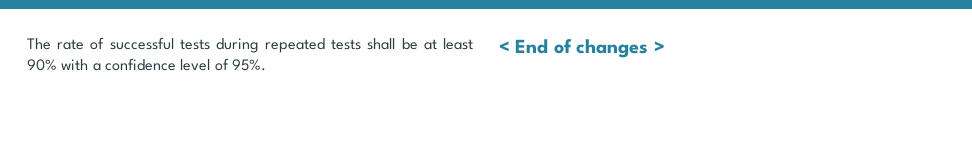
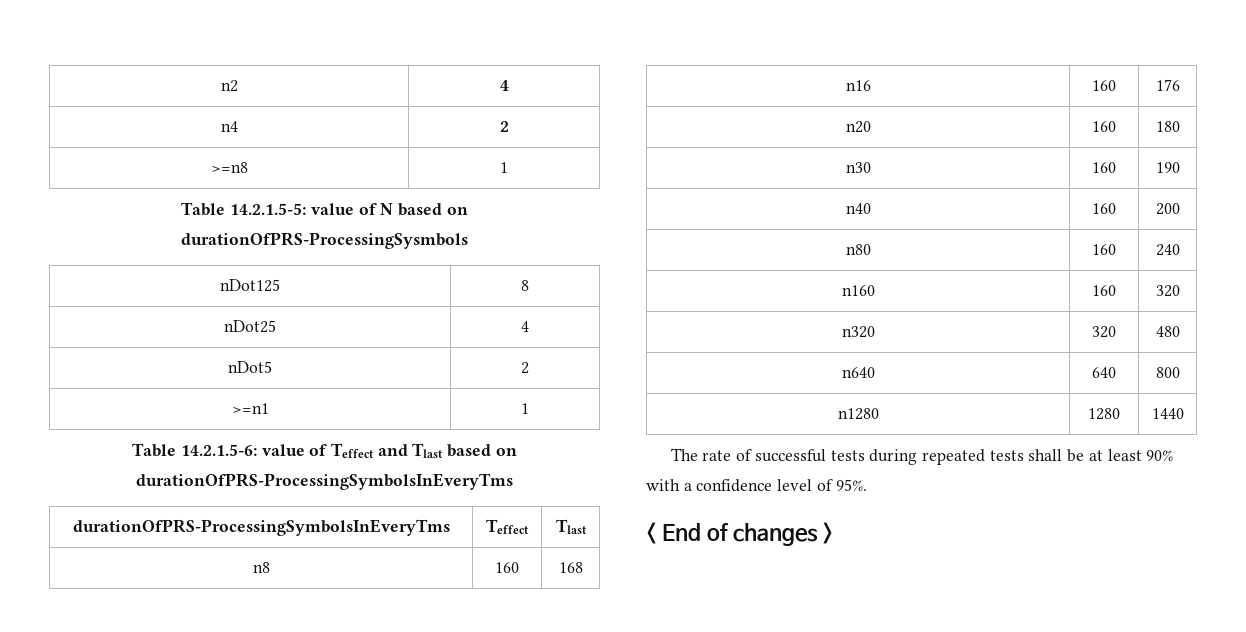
(27, 44) none -> [220,80,238,92] [499,80,509,91] [220,121,238,132] [499,121,509,132] [210,162,248,173] [500,162,508,173] [181,202,468,216] [181,232,468,249] [220,279,280,292] [521,280,529,291] [224,320,276,333] [521,321,529,332] [228,361,272,373] [521,362,529,374] [231,403,269,414] [521,403,529,414] [132,443,517,458] [136,473,513,490] [72,519,450,536] [486,519,529,534] [555,519,587,534] [252,562,270,573] [495,562,519,573] [558,562,583,573] [845,80,871,91] [1092,80,1116,91] [1155,79,1180,91] [845,121,871,133] [1092,121,1116,132] [1155,121,1180,132] [845,162,871,173] [1092,162,1116,173] [1155,162,1180,173] [845,203,871,214] [1092,203,1116,214] [1155,203,1180,215] [845,244,871,255] [1092,244,1116,255] [1155,244,1180,256] [841,285,875,296] [1092,285,1116,296] [1155,285,1180,297] [841,326,875,338] [1092,326,1116,338] [1155,326,1180,337] [841,367,875,378] [1092,367,1116,378] [1155,367,1180,378] [837,408,879,420] [1088,408,1120,420] [1151,408,1184,419] n2 | 4 // n4 | 2 // >=n8 | 1 // Table 14.2.1.5-5: value of N based on durationOfPRS-ProcessingSysmbols // nDot125 | 8 // nDot25 | 4 // nDot5 | 2 // >=n1 | 1 // Table 14.2.1.5-6: value of Teffect and Tlast based on durationOfPRS-ProcessingSymbolsInEveryTms // durationOfPRS-ProcessingSymbolsInEveryTms | Teffect | Tlast // n8 | 160 | 168 // n16 | 160 | 176 // n20 | 160 | 180 // n30 | 160 | 190 // n40 | 160 | 200 // n80 | 160 | 240 // n160 | 160 | 320 // n320 | 320 | 480 // n640 | 640 | 800 // n1280 | 1280 | 1440 //

